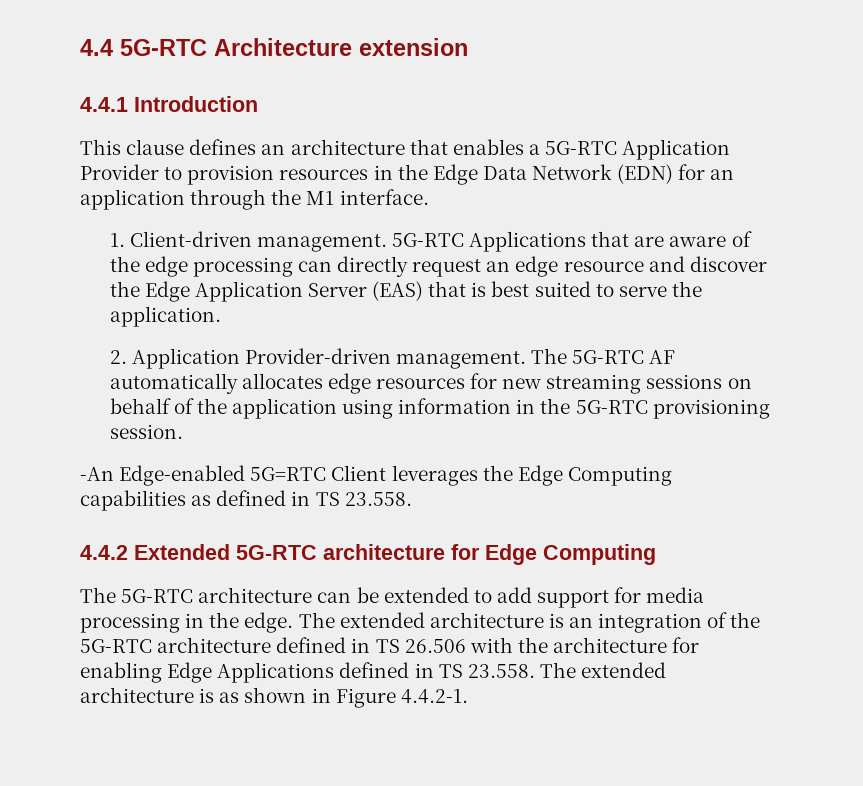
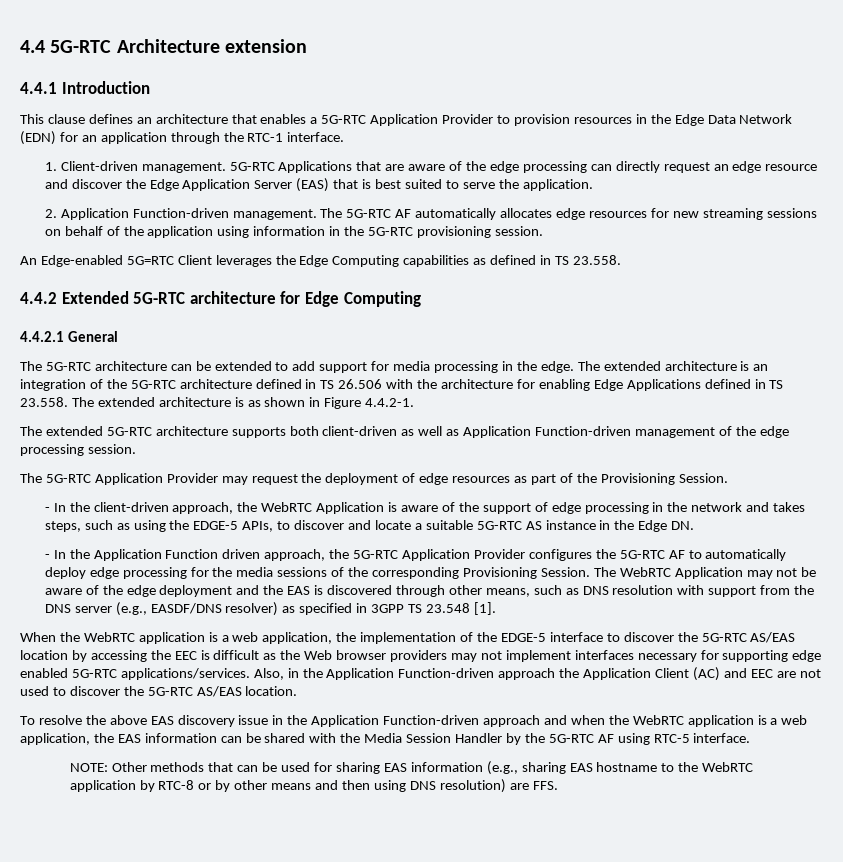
[306,191,335,205] M1 -> [247,133,284,142] RTC-1
[244,348,391,364] Provider-driven -> [132,208,229,218] Function-driven
[80,467,114,481] -An -> [20,256,37,265] An
(656, 554) none -> [20,331,118,342] // 4.4.2.1 General
(468, 696) none -> [20,426,789,438] [20,444,136,456] [20,473,728,485] [44,502,806,514] [44,520,695,532] [44,549,787,561] [44,567,817,579] [44,585,815,597] [44,602,496,616] [20,632,796,644] [20,650,822,662] [20,667,821,681] [20,686,298,697] [20,715,808,727] [20,733,751,745] [69,761,754,775] [69,779,558,793] // The extended 5G-RTC architecture supports both client-driven as well as Application Function-driven management of the edge processing session. // The 5G-RTC Application Provider may request the deployment of edge resources as part of the Provisioning Session. // - In the client-driven approach, the WebRTC Application is aware of the support of edge processing in the network and takes steps, such as using the EDGE-5 APIs, to discover and locate a suitable 5G-RTC AS instance in the Edge DN. // - In the Application Function driven approach, the 5G-RTC Application Provider configures the 5G-RTC AF to automatically deploy edge processing for the media sessions of the corresponding Provisioning Session. The WebRTC Application may not be aware of the edge deployment and the EAS is discovered through other means, such as DNS resolution with support from the DNS server (e.g., EASDF/DNS resolver) as specified in 3GPP TS 23.548 [1]. // When the WebRTC application is a web application, the implementation of the EDGE-5 interface to discover the 5G-RTC AS/EAS location by accessing the EEC is difficult as the Web browser providers may not implement interfaces necessary for supporting edge enabled 5G-RTC applications/services. Also, in the Application Function-driven approach the Application Client (AC) and EEC are not used to discover the 5G-RTC AS/EAS location. // To resolve the above EAS discovery issue in the Application Function-driven approach and when the WebRTC application is a web application, the EAS information can be shared with the Media Session Handler by the 5G-RTC AF using RTC-5 interface. // NOTE: Other methods that can be used for sharing EAS information (e.g., sharing EAS hostname to the WebRTC application by RTC-8 or by other means and then using DNS resolution) are FFS.

